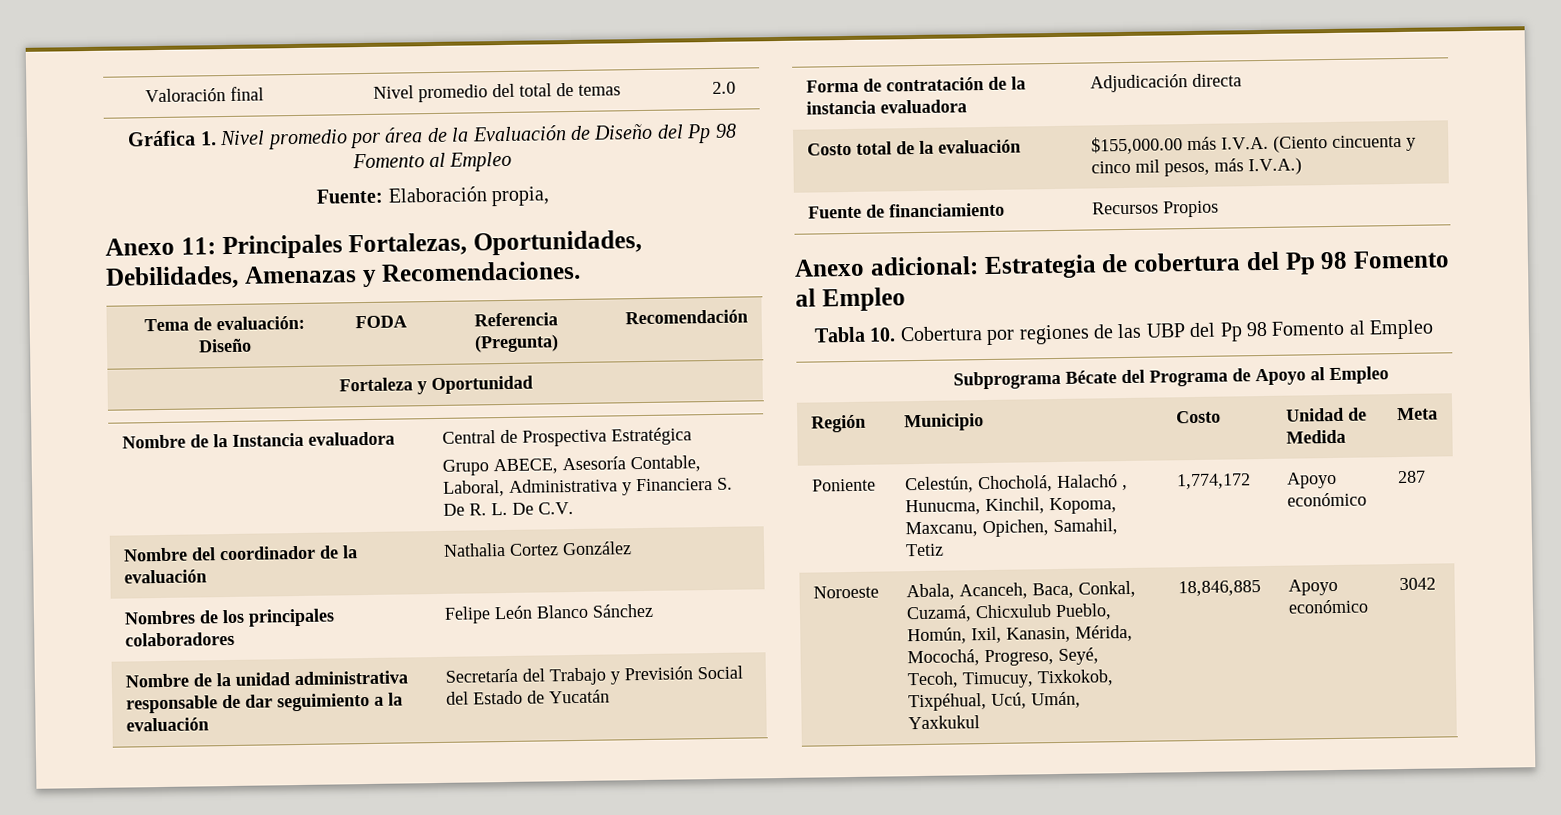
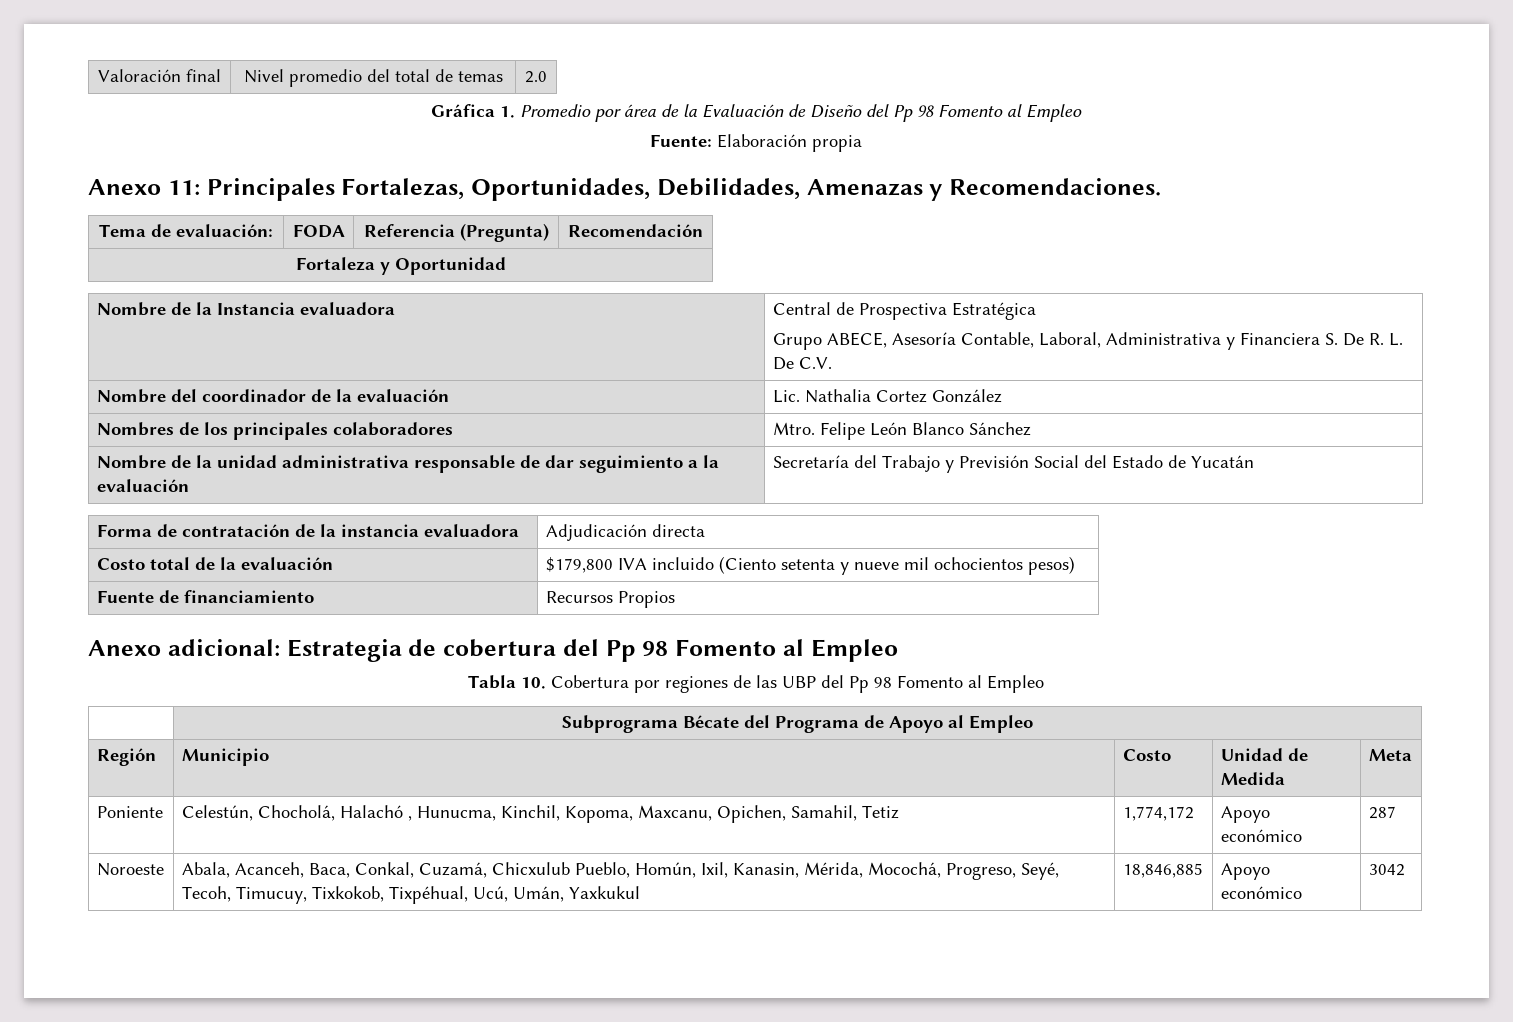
[219,129,348,150] Nivel promedio -> [519,104,591,117] Promedio
[490,186,550,207] propia, -> [811,135,862,152] propia
[197,338,252,353] Diseño -> (273, 230) none
(207, 576) none -> [772,390,800,403] Lic.
(235, 639) none -> [772,422,815,435] Mtro.
[1090,134,1416,155] [1090,157,1302,177] $155,000.00 más I.V.A. (Ciento cincuenta y cinco mil pesos, más I.V.A.) -> [545,556,1075,575] $179,800 IVA incluido (Ciento setenta y nueve mil ochocientos pesos)

